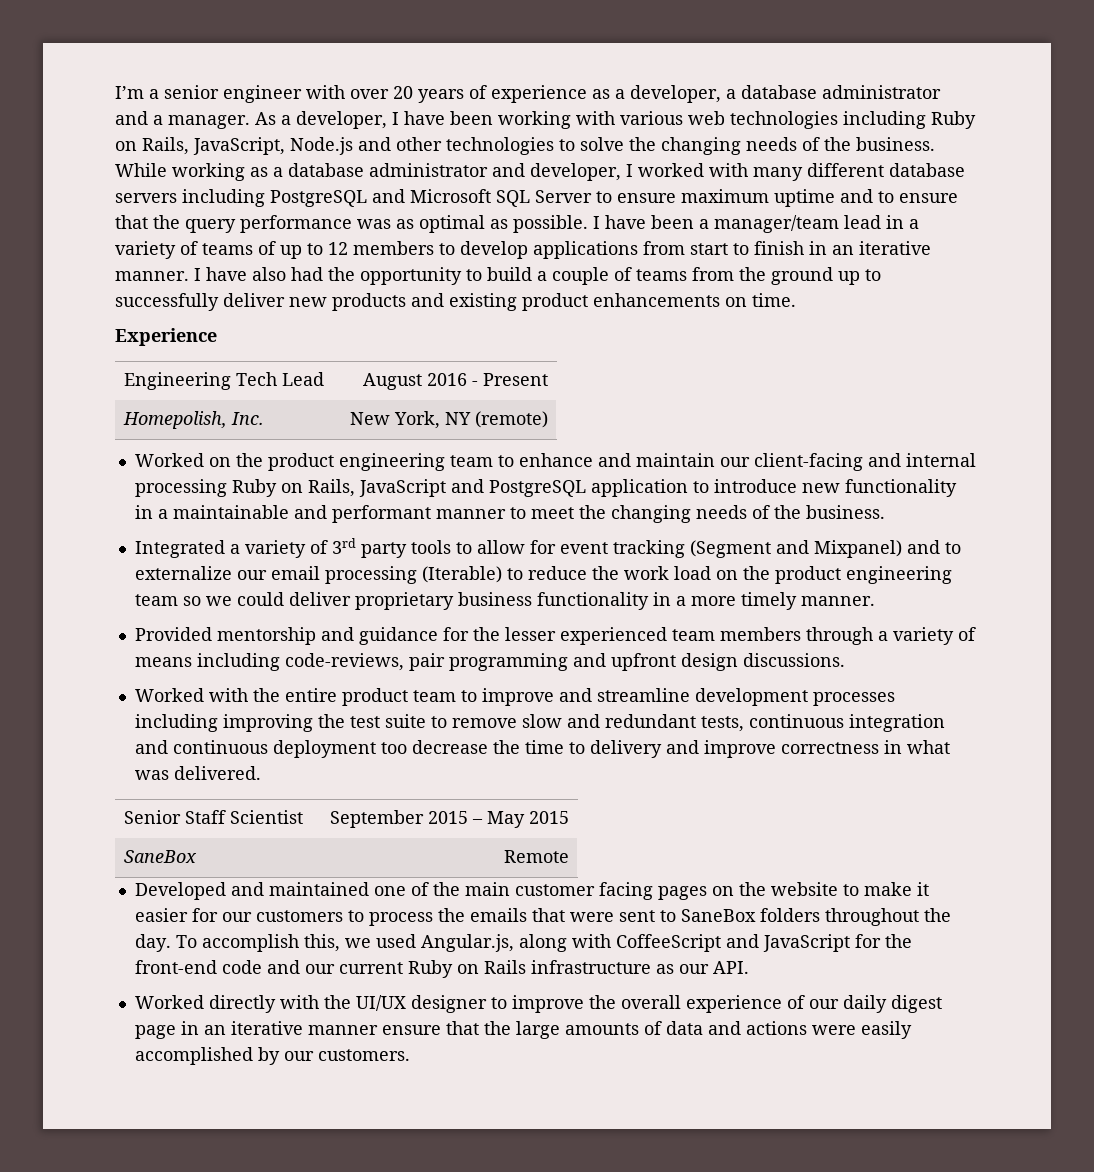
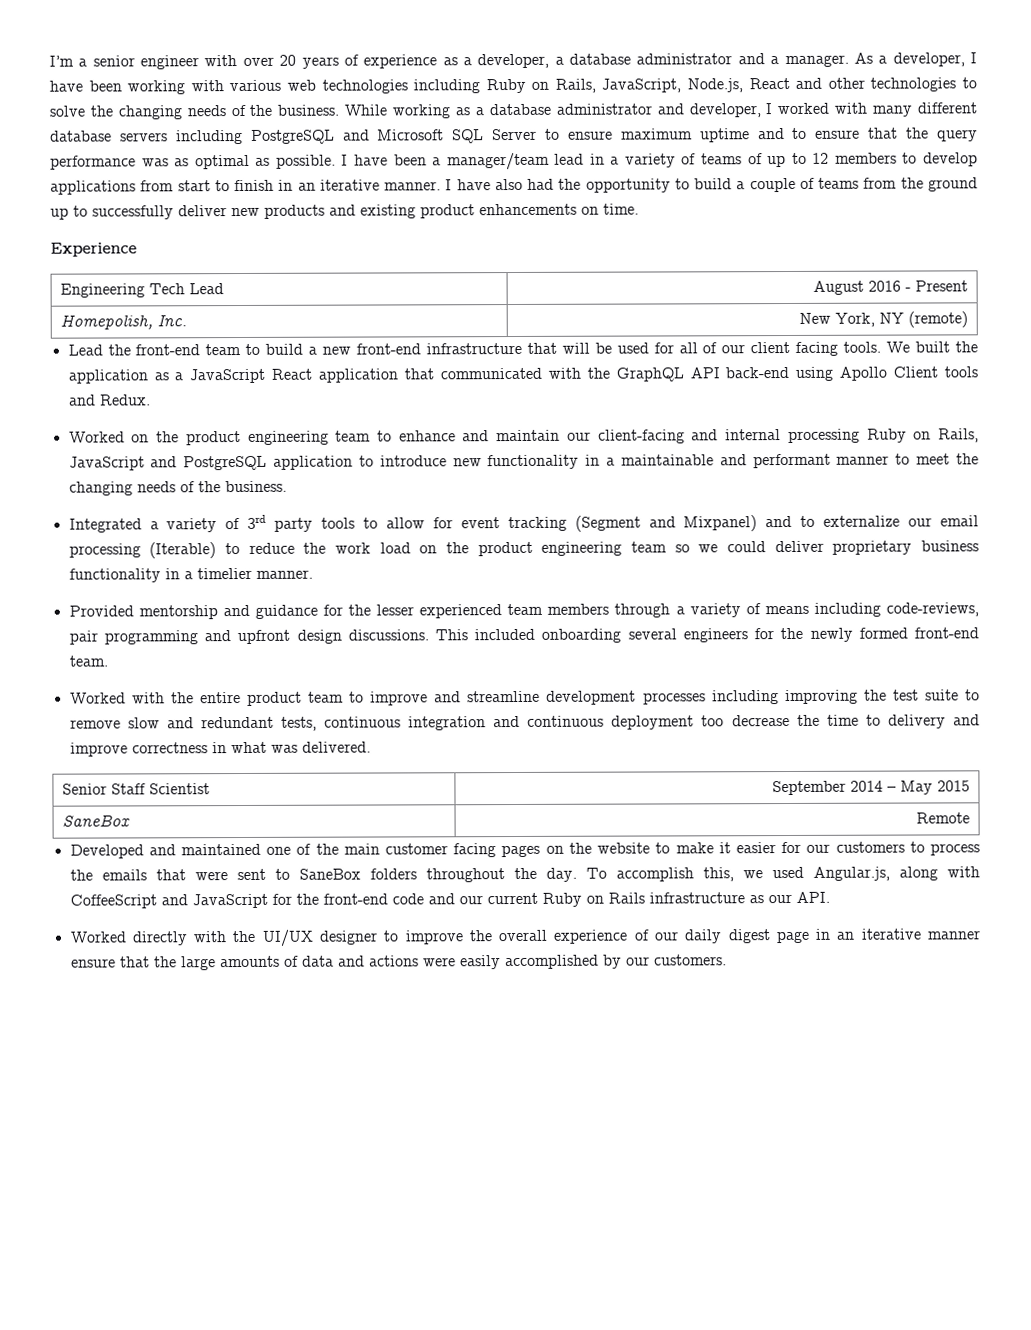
[290,137,353,155] Node.js -> [687,77,790,93] Node.js, React
(549, 419) none -> [67,341,978,356] [67,366,978,384] [68,394,151,406] // Lead the front-end team to build a new front-end infrastructure that will be used for all of our client facing tools. We built the application as a JavaScript React application that communicated with the GraphQL API back-end using Apollo Client tools and Redux.
[690,592,797,610] more timely -> [196,567,252,580] timelier
(845, 660) none -> [434,627,980,643] [68,655,109,667] This included onboarding several engineers for the newly formed front-end team.
[428,811,469,824] 2015 -> [849,780,883,792] 2014

